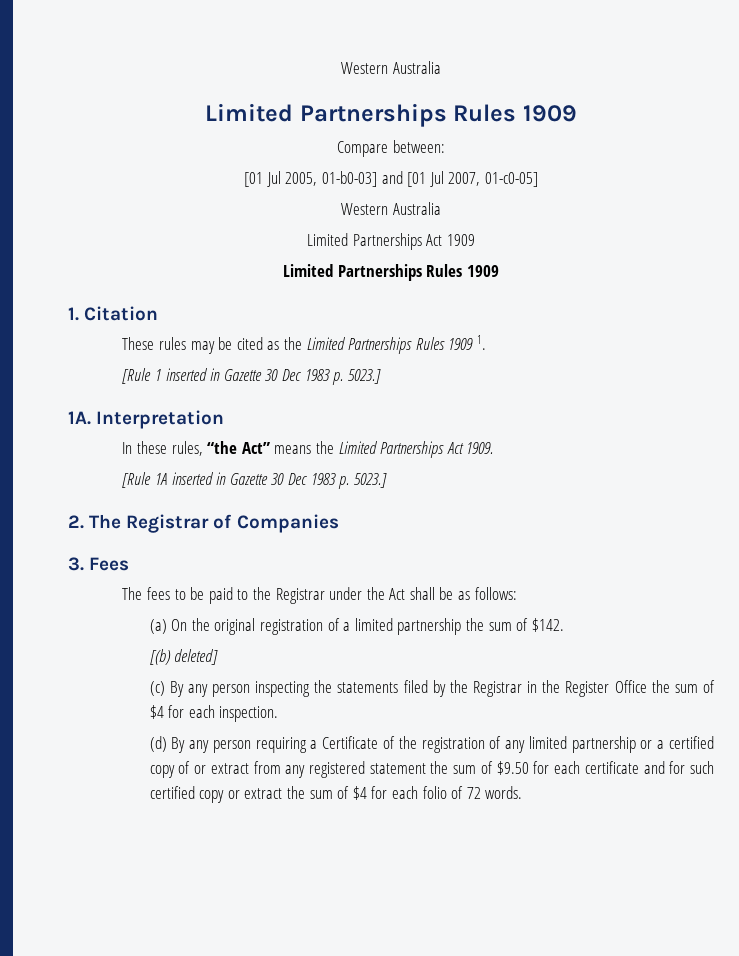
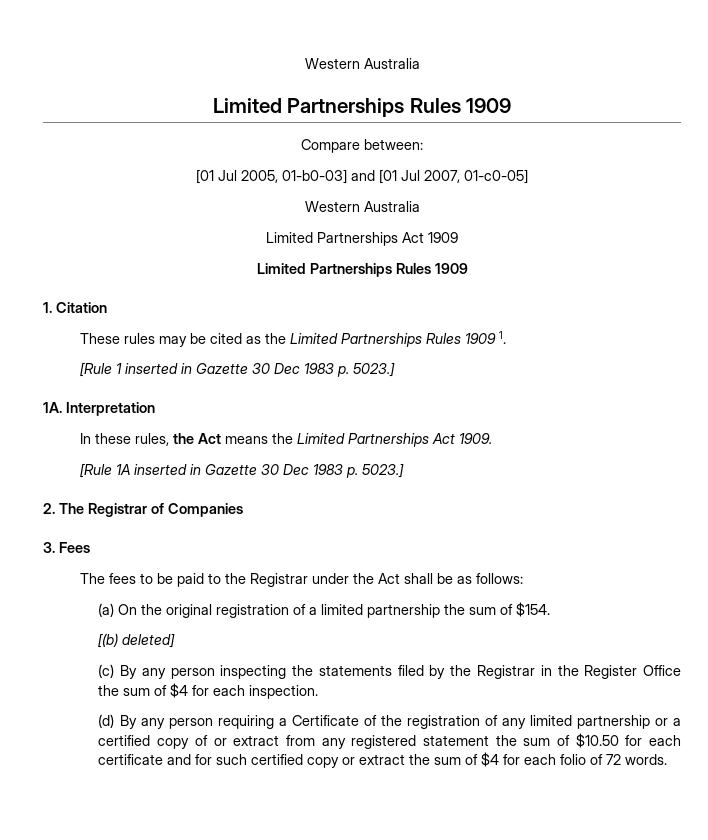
[207,441,270,454] “the Act” -> [172,433,221,444] the Act
[531,618,564,632] $142. -> [516,602,551,617] $154.
[496,761,529,775] $9.50 -> [575,733,619,748] $10.50

